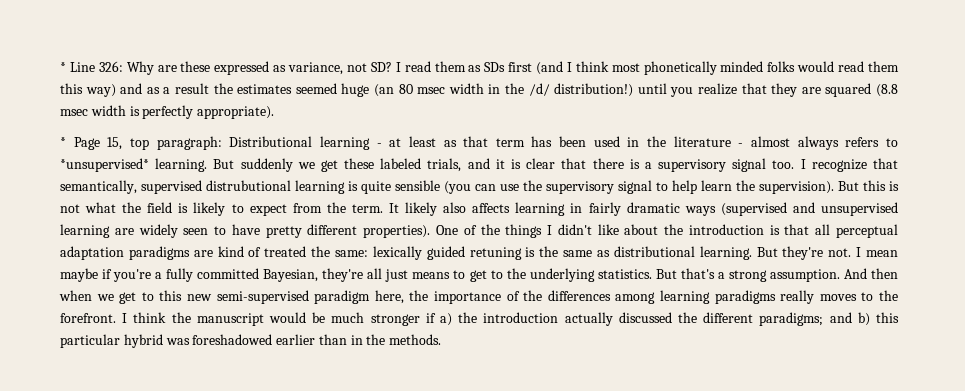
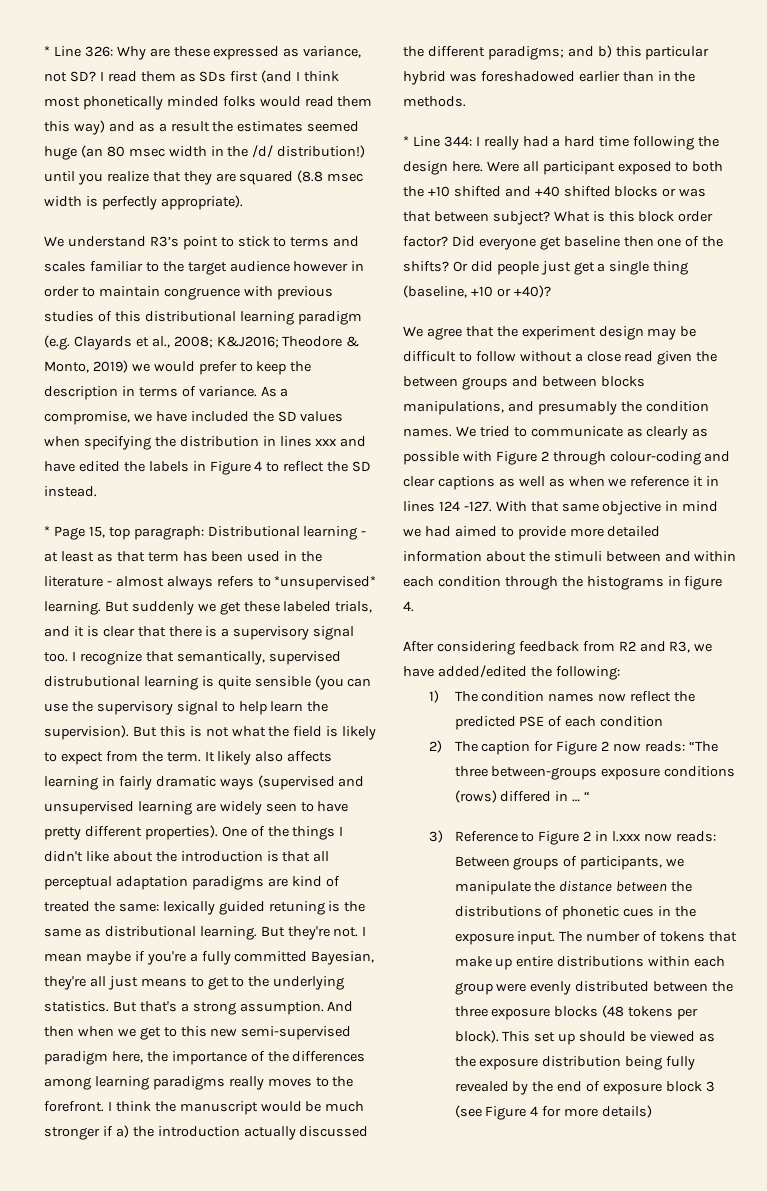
(275, 112) none -> [44,236,360,250] [44,261,365,275] [44,286,333,300] [44,311,362,325] [44,335,360,350] [44,360,312,375] [44,386,289,400] [44,411,344,425] [44,436,367,450] [44,461,372,475] [44,486,97,497] // We understand R3’s point to stick to terms and scales familiar to the target audience however in order to maintain congruence with previous studies of this distributional learning paradigm (e.g. Clayards et al., 2008; K&J2016; Theodore & Monto, 2019) we would prefer to keep the description in terms of variance. As a compromise, we have included the SD values when specifying the distribution in lines xxx and have edited the labels in Figure 4 to reflect the SD instead.
(442, 339) none -> [403,136,720,150] [403,161,724,175] [403,186,707,197] [403,211,714,225] [403,236,724,250] [403,261,689,275] [403,285,551,298] [403,326,697,340] [403,351,718,365] [403,376,645,390] [403,401,709,415] [403,426,709,440] [403,451,731,465] [403,476,720,490] [403,501,719,515] [403,526,661,540] [403,551,737,562] [403,576,723,590] [403,601,414,612] [403,641,713,655] [403,665,620,680] [428,690,696,703] [454,716,664,730] [428,740,718,755] [454,766,736,780] [454,790,591,803] [428,830,716,845] [454,856,685,870] [454,881,693,895] [454,906,697,920] [454,931,738,945] [454,956,726,970] [454,981,734,995] [454,1005,699,1020] [454,1030,715,1045] [454,1056,696,1070] [454,1081,715,1095] [454,1105,653,1120] // * Line 344: I really had a hard time following the design here. Were all participant exposed to both the +10 shifted and +40 shifted blocks or was that between subject? What is this block order factor? Did everyone get baseline then one of the shifts? Or did people just get a single thing (baseline, +10 or +40)? // We agree that the experiment design may be difficult to follow without a close read given the between groups and between blocks manipulations, and presumably the condition names. We tried to communicate as clearly as possible with Figure 2 through colour-coding and clear captions as well as when we reference it in lines 124 -127. With that same objective in mind we had aimed to provide more detailed information about the stimuli between and within each condition through the histograms in figure 4. // After considering feedback from R2 and R3, we have added/edited the following: // 1) The condition names now reflect the predicted PSE of each condition // 2) The caption for Figure 2 now reads: “The three between-groups exposure conditions (rows) differed in … “ // 3) Reference to Figure 2 in l.xxx now reads: Between groups of participants, we manipulate the distance between the distributions of phonetic cues in the exposure input. The number of tokens that make up entire distributions within each group were evenly distributed between the three exposure blocks (48 tokens per block). This set up should be viewed as the exposure distribution being fully revealed by the end of exposure block 3 (see Figure 4 for more details)

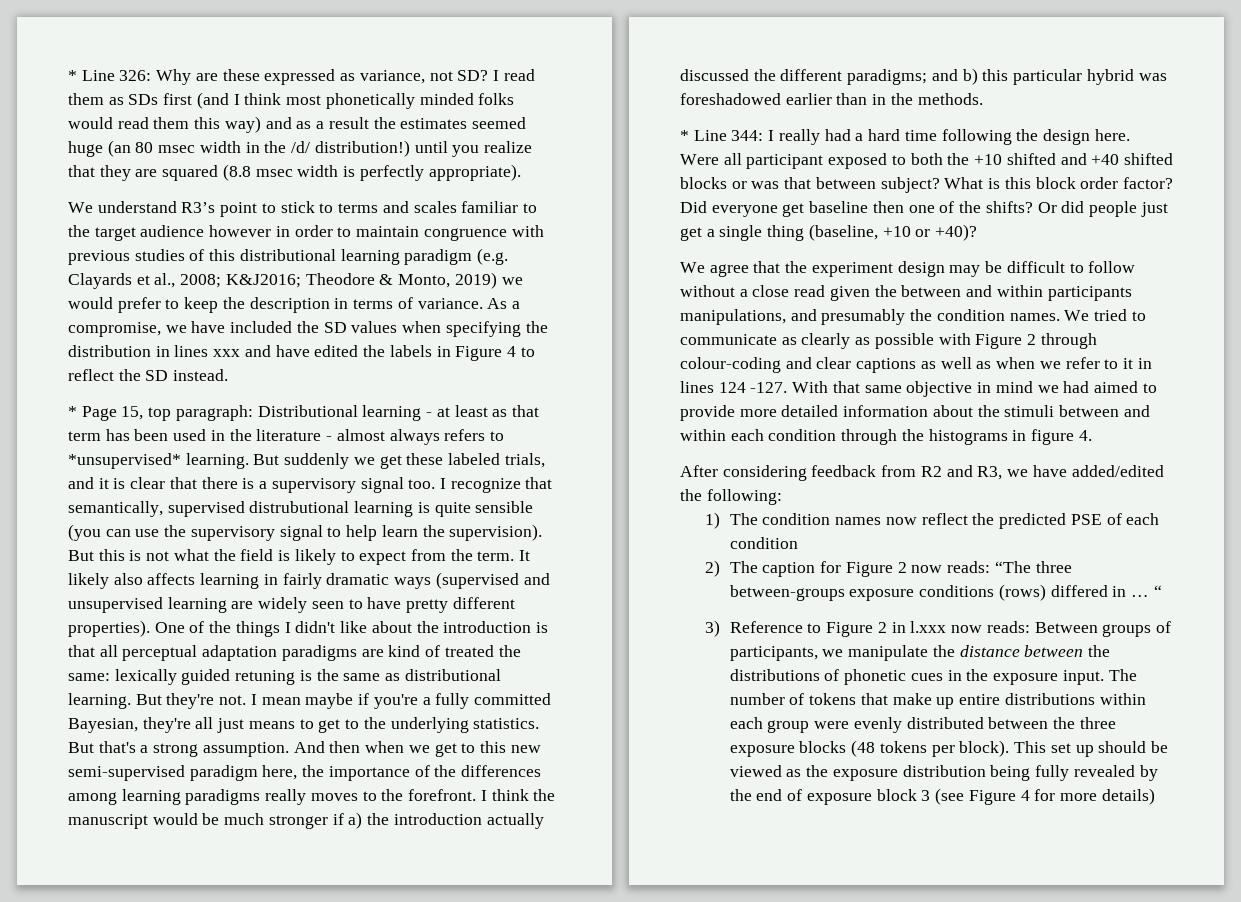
[461,376,645,390] groups and between blocks -> [966,285,1132,301] and within participants
[630,476,690,487] reference -> [1065,357,1119,369] refer to

